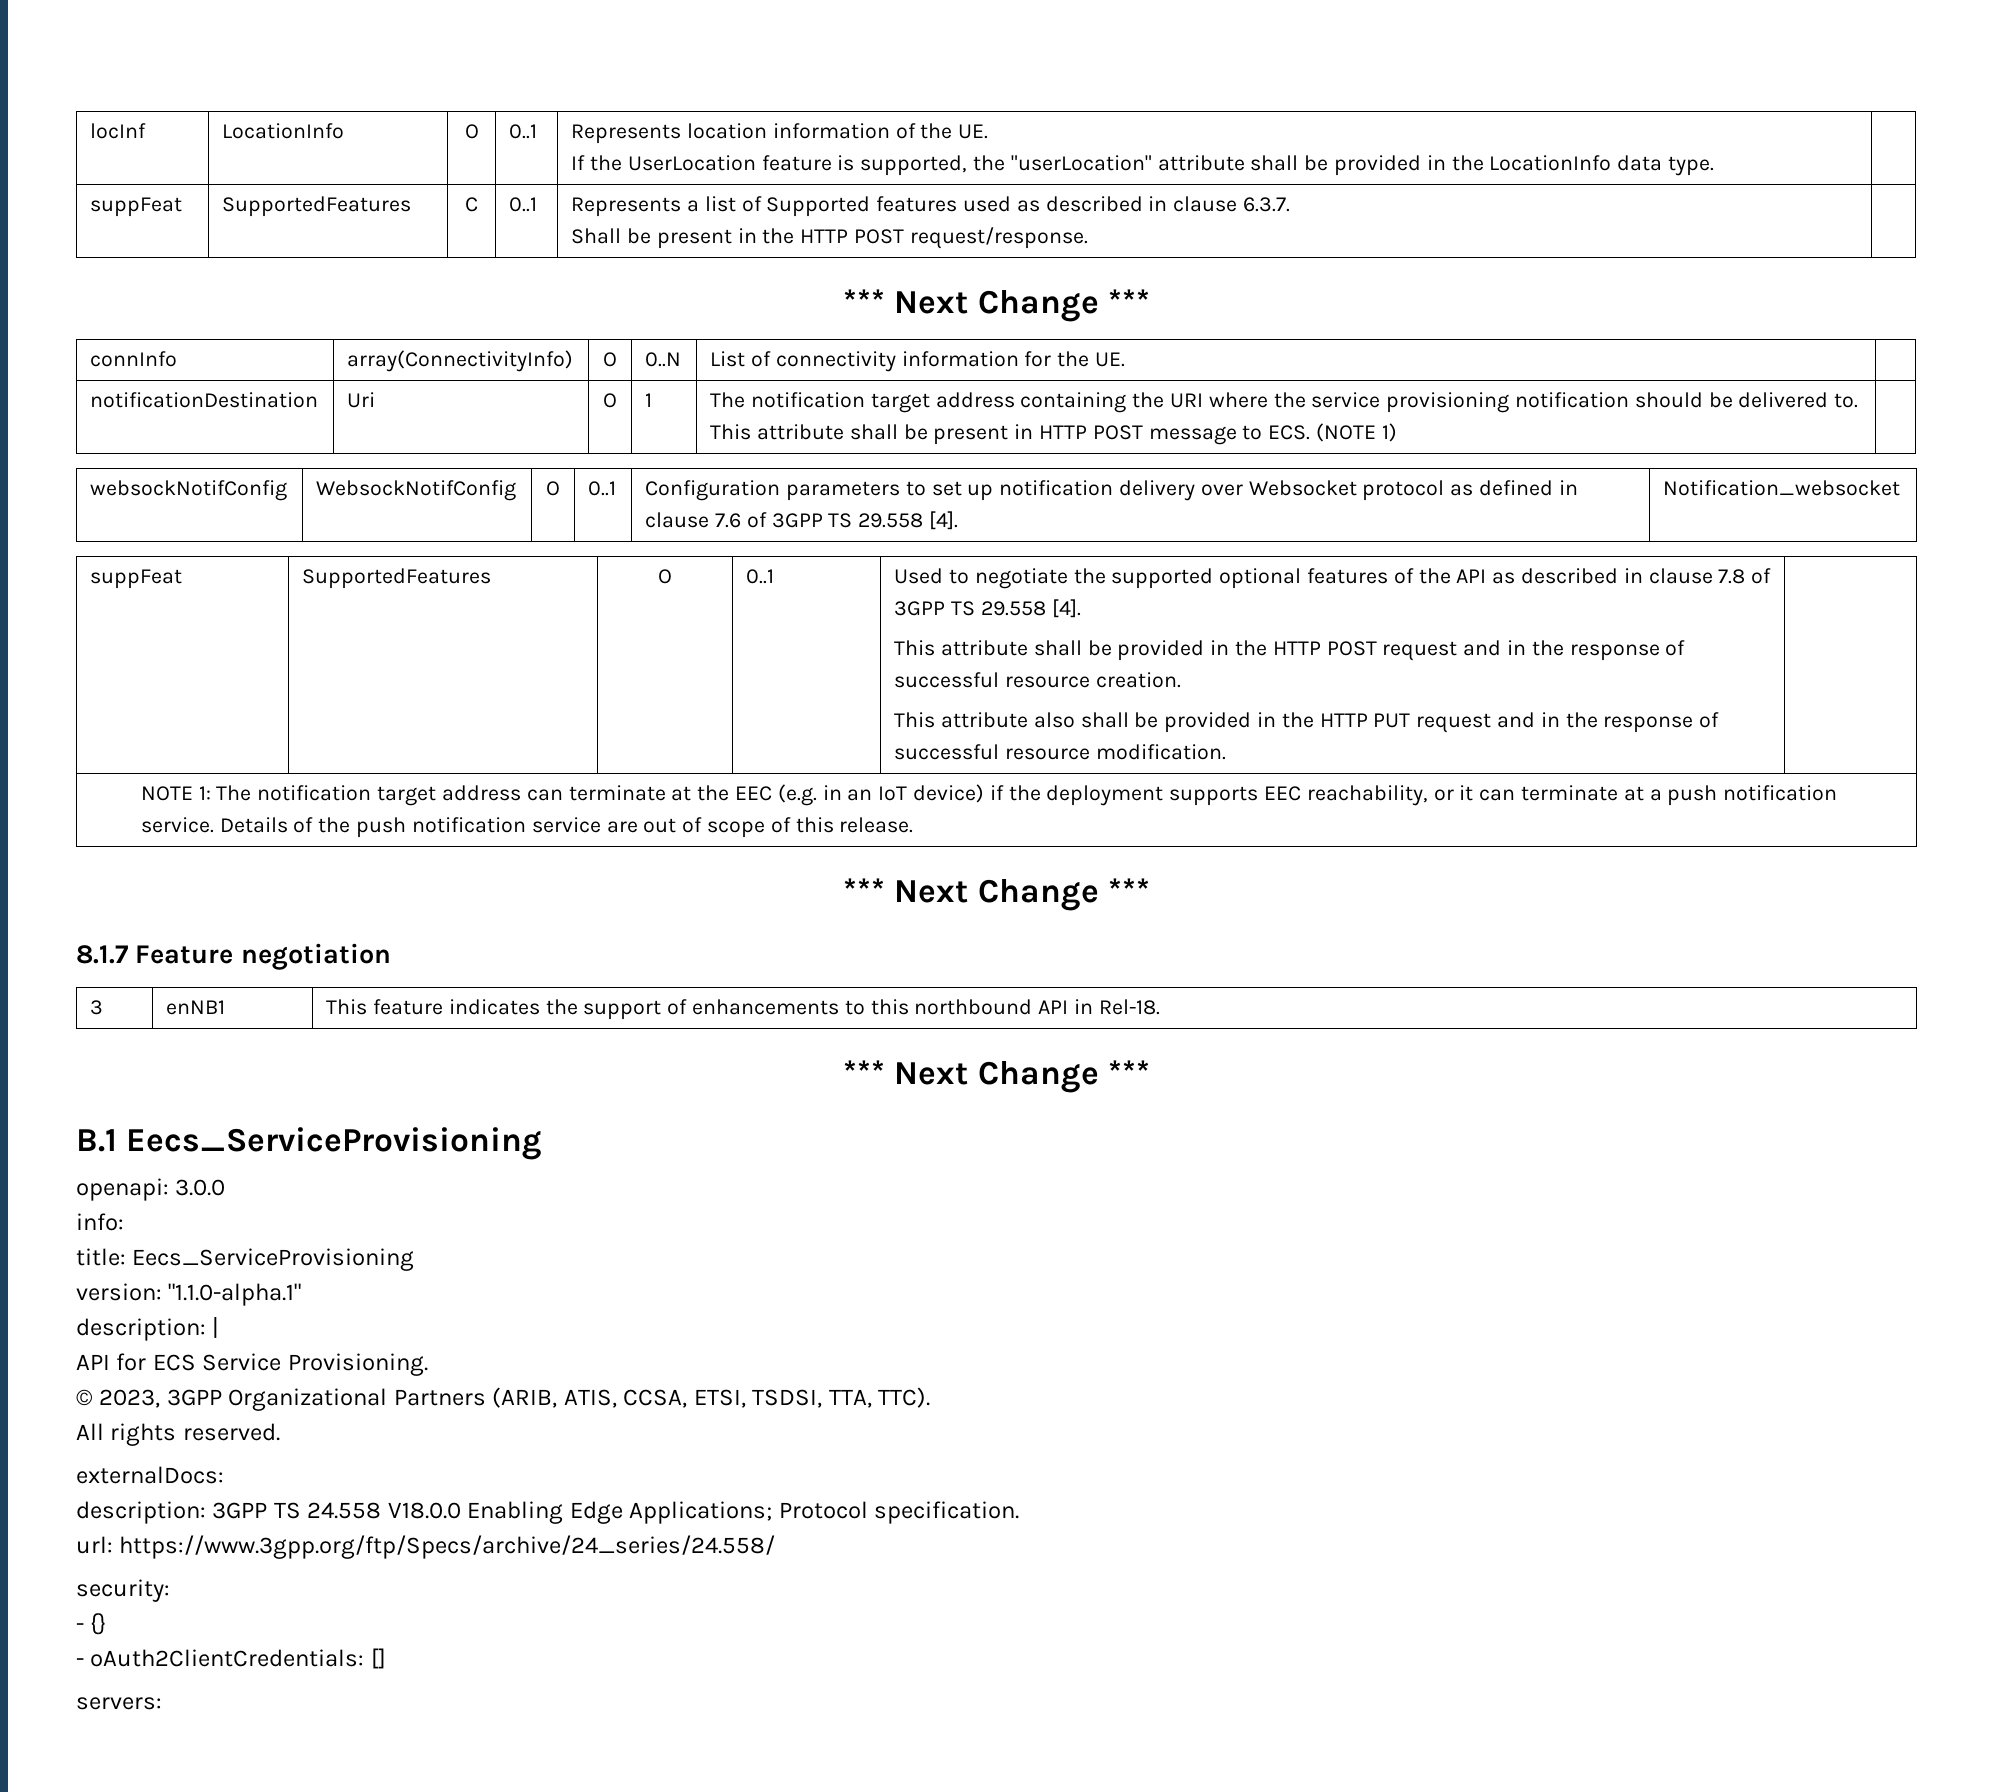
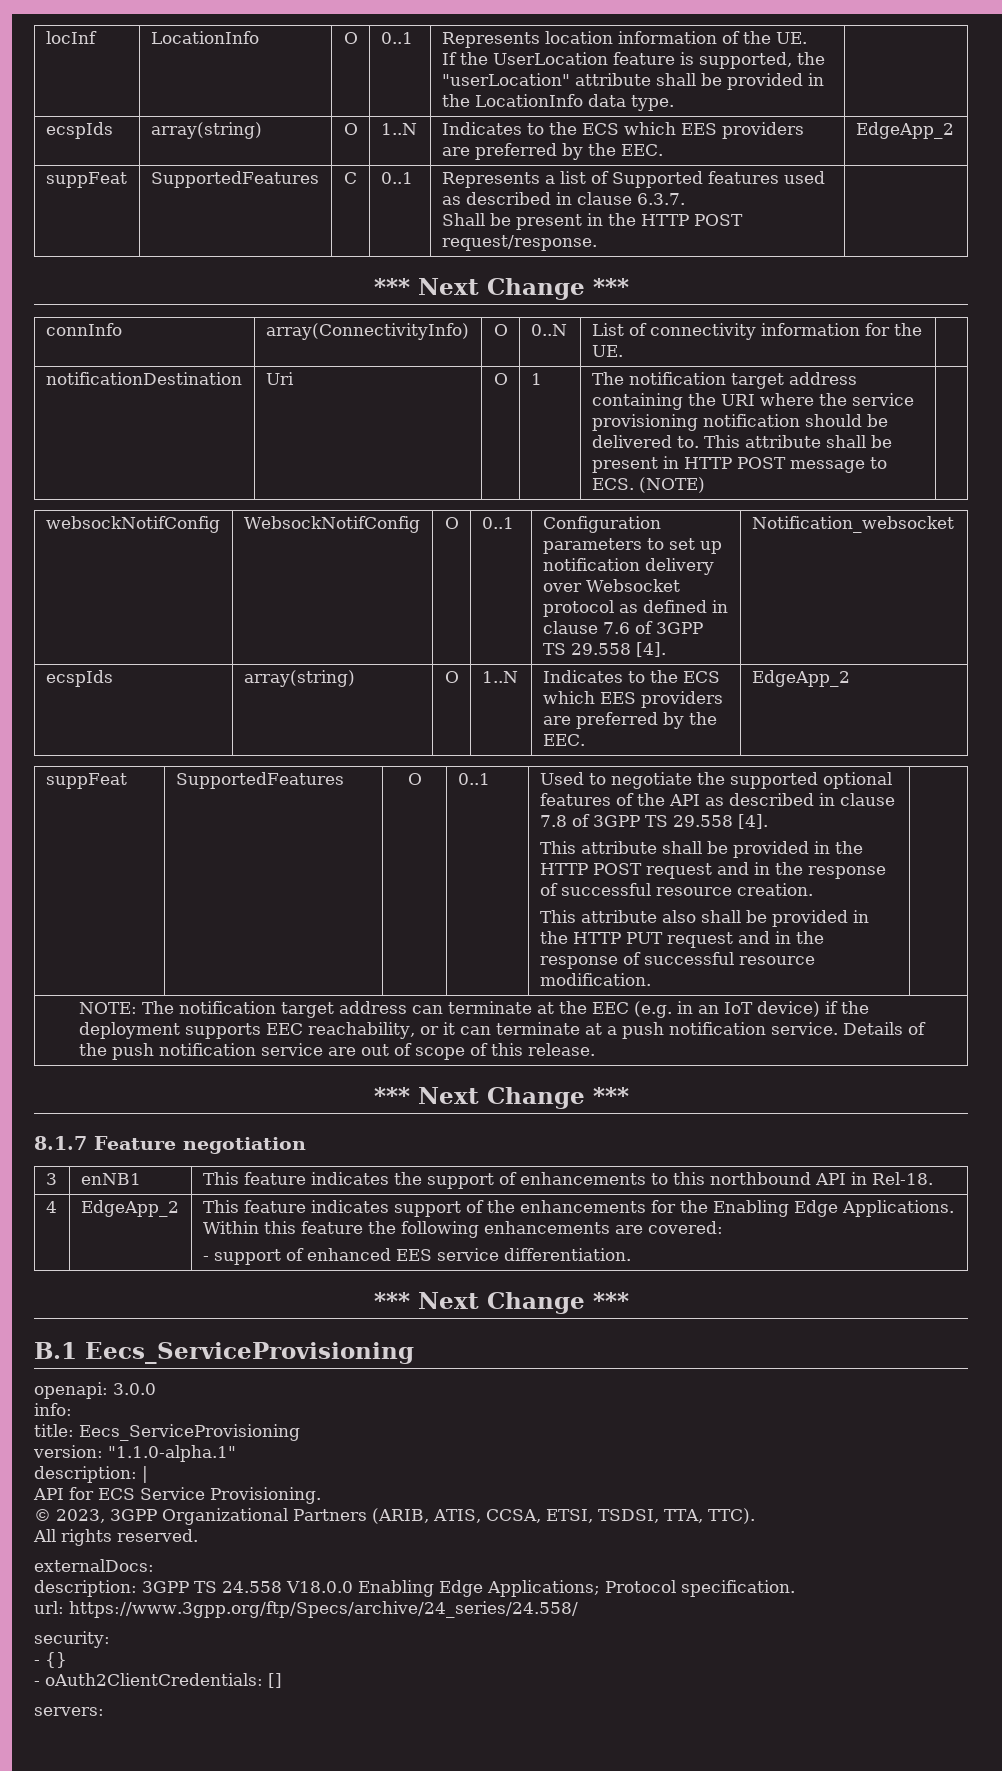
(1714, 166) none -> [45,122,113,139] [150,122,262,139] [343,123,358,135] [380,123,417,135] [441,122,804,139] [441,143,663,160] [855,122,954,139] // ecspIds | array(string) | O | 1..N | Indicates to the ECS which EES providers are preferred by the EEC. | EdgeApp_2
[1315,423,1397,442] (NOTE 1) -> [638,477,705,493] (NOTE)
(1901, 488) none -> [45,670,113,687] [243,670,355,687] [444,671,459,683] [481,671,518,683] [542,670,720,683] [542,691,723,708] [542,712,717,729] [542,734,585,746] [751,670,850,687] // ecspIds | array(string) | O | 1..N | Indicates to the ECS which EES providers are preferred by the EEC. | EdgeApp_2
[140,786,211,801] NOTE 1: -> [79,1002,138,1014] NOTE:
(1160, 1007) none -> [45,1201,57,1213] [80,1200,179,1217] [202,1200,954,1217] [202,1221,723,1238] [202,1248,631,1265] // 4 | EdgeApp_2 | This feature indicates support of the enhancements for the Enabling Edge Applications. Within this feature the following enhancements are covered: // - support of enhanced EES service differentiation.

